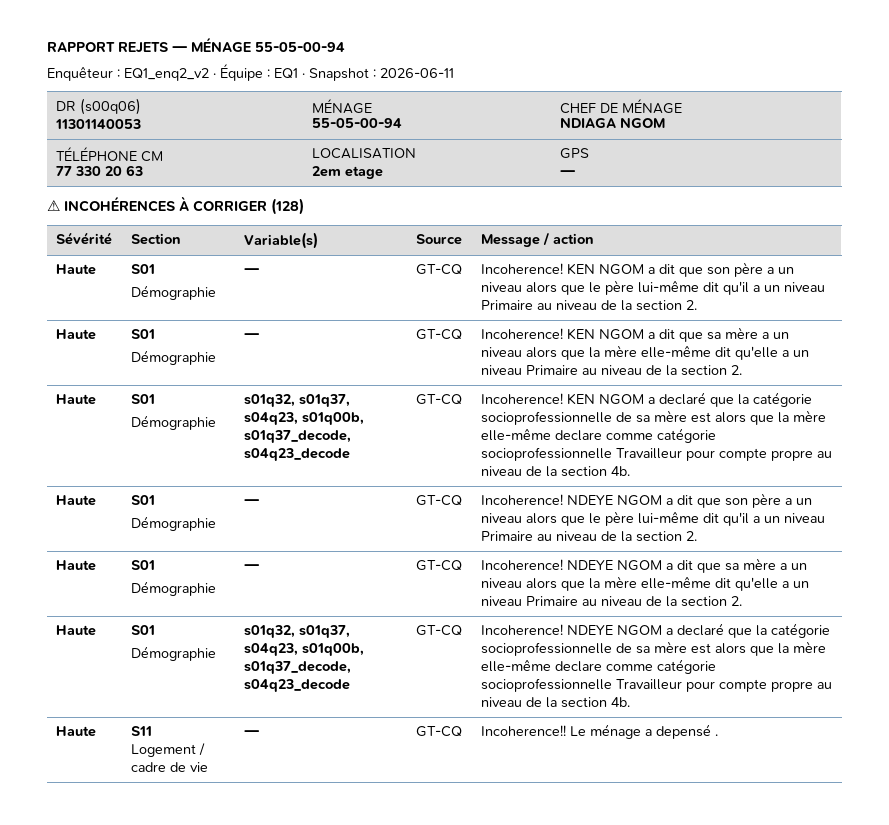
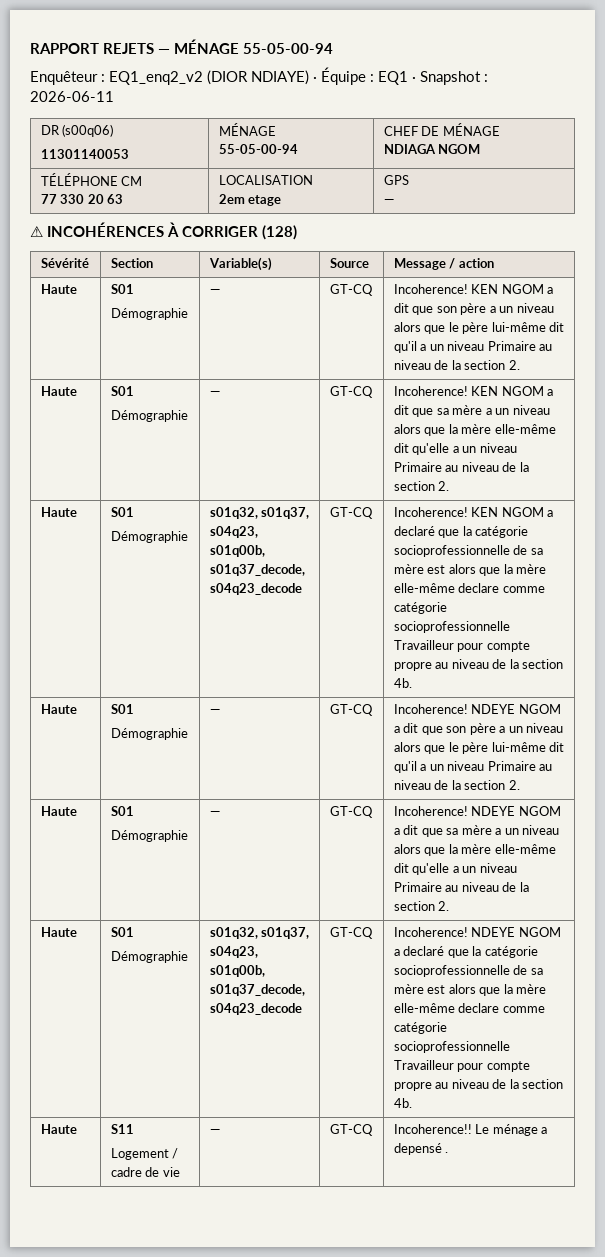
(209, 74) none -> [207,70,309,85] (DIOR NDIAYE)

